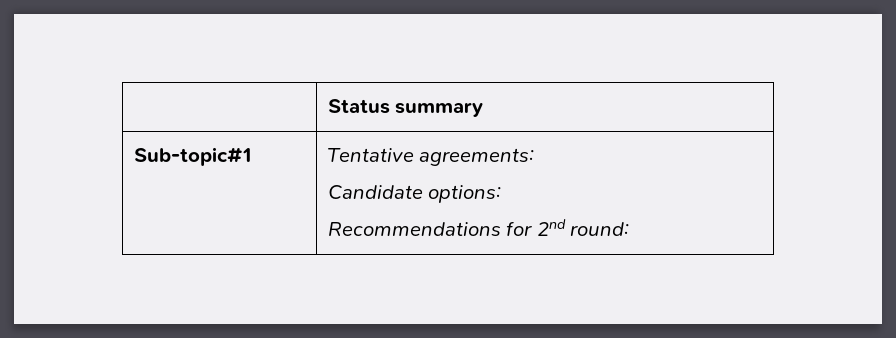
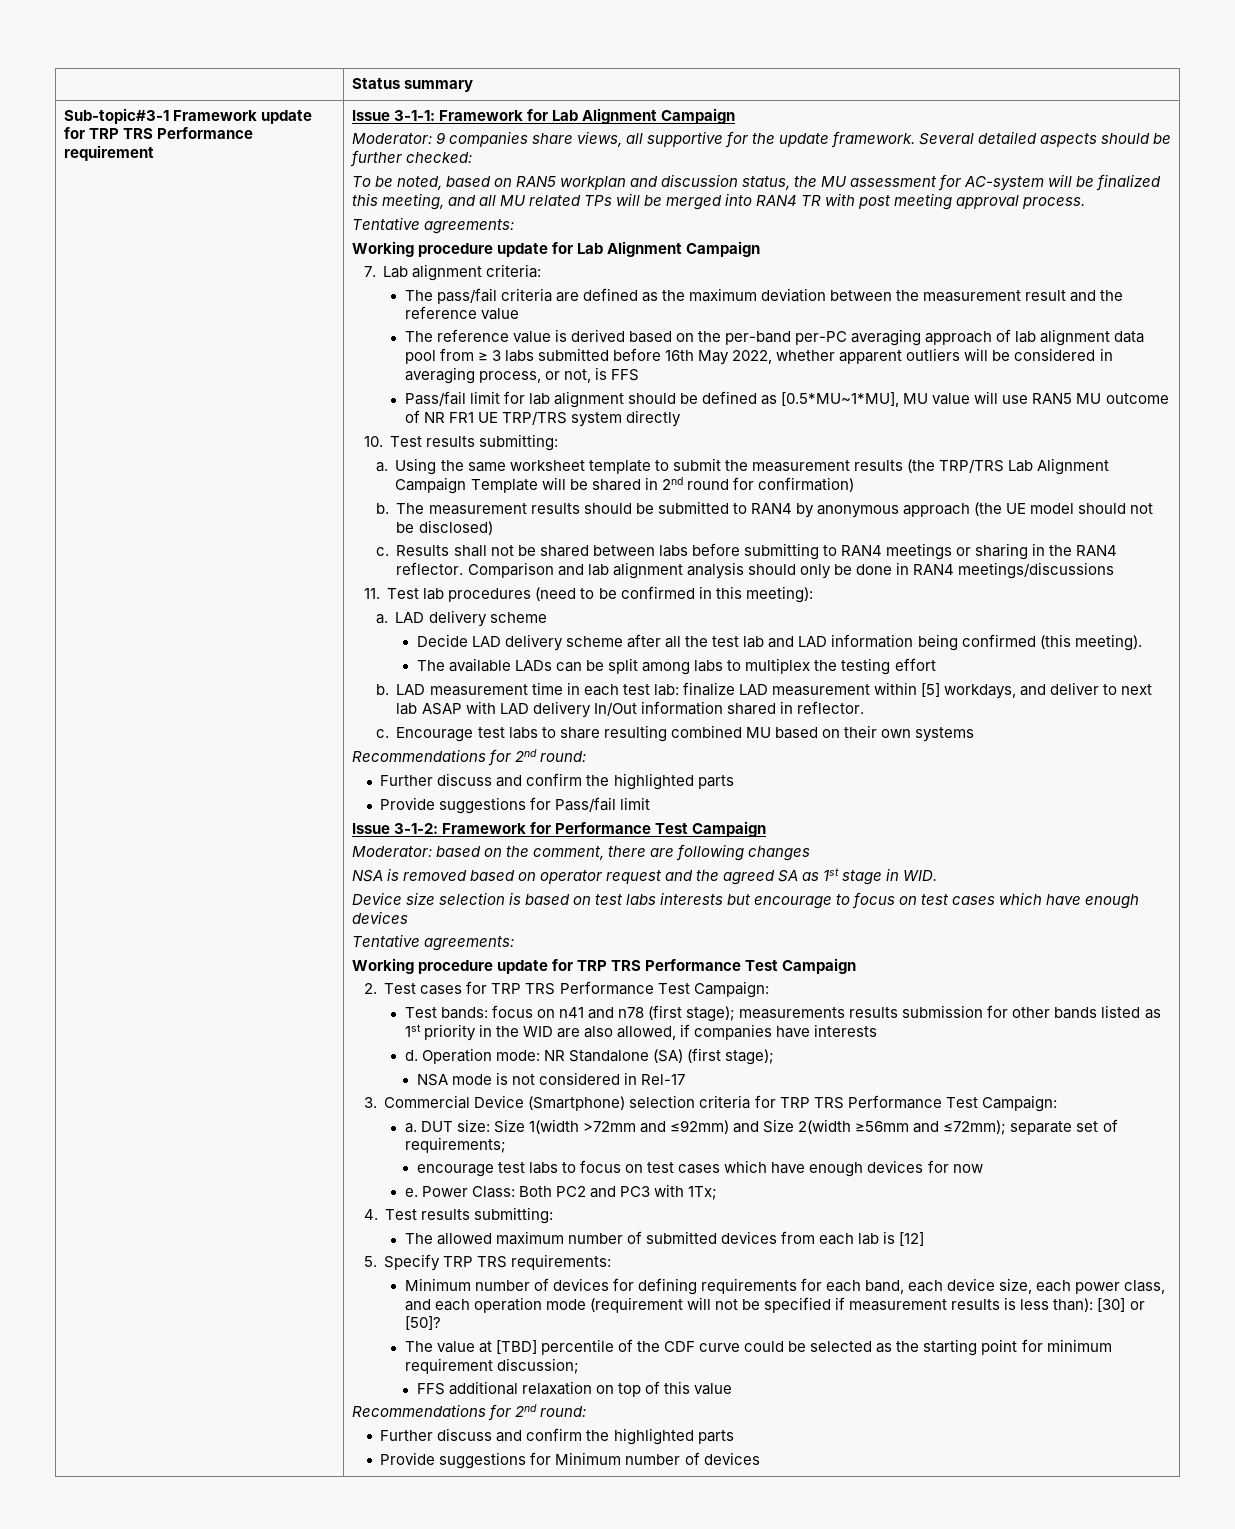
[133,147,251,166] [327,148,535,166] [327,185,502,203] [327,219,630,236] Sub-topic#1 | Tentative agreements: // Candidate options: // Recommendations for 2nd round: -> [63,108,312,124] [63,127,253,139] [63,145,154,161] [351,108,735,124] [351,131,1172,148] [349,150,472,167] [351,174,1162,191] [351,193,1086,210] [351,217,514,234] [351,241,760,257] [363,264,542,281] [404,288,1124,304] [404,306,519,320] [404,329,1145,346] [404,348,1113,365] [404,367,639,384] [404,391,1169,408] [404,410,682,427] [363,434,559,451] [375,458,1110,475] [395,477,854,494] [375,501,1154,518] [396,520,493,535] [375,543,1118,560] [396,562,1115,579] [363,586,813,603] [375,610,547,627] [416,634,1142,651] [416,658,936,675] [375,682,1153,699] [396,701,864,718] [375,725,975,742] [351,749,586,766] [380,773,734,790] [380,797,651,814] [351,821,766,837] [351,844,810,861] [351,868,938,885] [351,892,1140,909] [351,911,408,924] [351,934,514,951] [351,958,856,974] [363,981,769,998] [404,1005,1161,1022] [404,1024,878,1041] [404,1048,775,1065] [416,1072,686,1086] [363,1095,1057,1112] [404,1119,1118,1135] [404,1137,506,1153] [416,1160,983,1177] [404,1184,718,1200] [363,1207,554,1224] [404,1231,925,1246] [363,1254,612,1271] [404,1278,1166,1295] [404,1297,1145,1313] [404,1316,441,1330] [404,1339,1112,1356] [404,1358,579,1374] [416,1381,733,1397] [351,1404,586,1421] [380,1428,734,1445] [380,1452,760,1469] Sub-topic#3-1 Framework update for TRP TRS Performance requirement | Issue 3-1-1: Framework for Lab Alignment Campaign // Moderator: 9 companies share views, all supportive for the update framework. Several detailed aspects should be further checked: // To be noted, based on RAN5 workplan and discussion status, the MU assessment for AC-system will be finalized this meeting, and all MU related TPs will be merged into RAN4 TR with post meeting approval process. // Tentative agreements: // Working procedure update for Lab Alignment Campaign // 7. Lab alignment criteria: // The pass/fail criteria are defined as the maximum deviation between the measurement result and the reference value // The reference value is derived based on the per-band per-PC averaging approach of lab alignment data pool from ≥ 3 labs submitted before 16th May 2022, whether apparent outliers will be considered in averaging process, or not, is FFS // Pass/fail limit for lab alignment should be defined as [0.5*MU~1*MU], MU value will use RAN5 MU outcome of NR FR1 UE TRP/TRS system directly // 10. Test results submitting: // a. Using the same worksheet template to submit the measurement results (the TRP/TRS Lab Alignment Campaign Template will be shared in 2nd round for confirmation) // b. The measurement results should be submitted to RAN4 by anonymous approach (the UE model should not be disclosed) // c. Results shall not be shared between labs before submitting to RAN4 meetings or sharing in the RAN4 reflector. Comparison and lab alignment analysis should only be done in RAN4 meetings/discussions // 11. Test lab procedures (need to be confirmed in this meeting): // a. LAD delivery scheme // Decide LAD delivery scheme after all the test lab and LAD information being confirmed (this meeting). // The available LADs can be split among labs to multiplex the testing effort // b. LAD measurement time in each test lab: finalize LAD measurement within [5] workdays, and deliver to next lab ASAP with LAD delivery In/Out information shared in reflector. // c. Encourage test labs to share resulting combined MU based on their own systems // Recommendations for 2nd round: // Further discuss and confirm the highlighted parts // Provide suggestions for Pass/fail limit // Issue 3-1-2: Framework for Performance Test Campaign // Moderator: based on the comment, there are following changes // NSA is removed based on operator request and the agreed SA as 1st stage in WID. // Device size selection is based on test labs interests but encourage to focus on test cases which have enough devices // Tentative agreements: // Working procedure update for TRP TRS Performance Test Campaign // 2. Test cases for TRP TRS Performance Test Campaign: // Test bands: focus on n41 and n78 (first stage); measurements results submission for other bands listed as 1st priority in the WID are also allowed, if companies have interests // d. Operation mode: NR Standalone (SA) (first stage); // NSA mode is not considered in Rel-17 // 3. Commercial Device (Smartphone) selection criteria for TRP TRS Performance Test Campaign: // a. DUT size: Size 1(width >72mm and ≤92mm) and Size 2(width ≥56mm and ≤72mm); separate set of requirements; // encourage test labs to focus on test cases which have enough devices for now // e. Power Class: Both PC2 and PC3 with 1Tx; // 4. Test results submitting: // The allowed maximum number of submitted devices from each lab is [12] // 5. Specify TRP TRS requirements: // Minimum number of devices for defining requirements for each band, each device size, each power class, and each operation mode (requirement will not be specified if measurement results is less than): [30] or [50]? // The value at [TBD] percentile of the CDF curve could be selected as the starting point for minimum requirement discussion; // FFS additional relaxation on top of this value // Recommendations for 2nd round: // Further discuss and confirm the highlighted parts // Provide suggestions for Minimum number of devices

